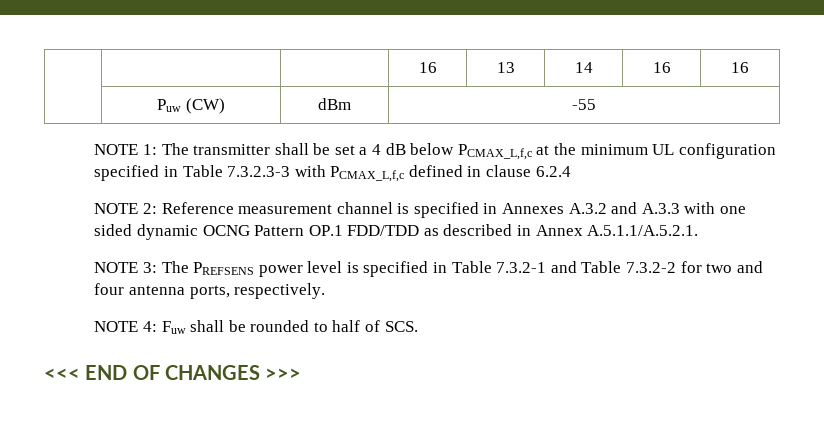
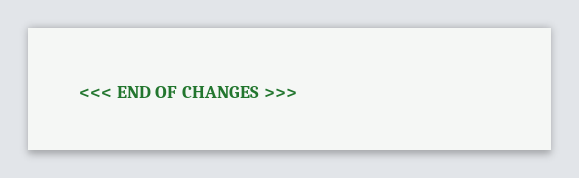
[418,62,437,73] [496,62,515,73] [574,62,593,73] [652,62,671,73] [731,62,749,73] [157,98,225,114] [318,98,351,110] [572,99,596,110] [94,143,776,160] [94,165,571,182] [94,202,747,218] [94,224,699,240] [94,261,763,277] [94,283,326,299] [94,320,418,334] | | | 16 | 13 | 14 | 16 | 16 // | Puw (CW) | dBm | -55 // NOTE 1: The transmitter shall be set a 4 dB below PCMAX_L,f,c at the minimum UL configuration specified in Table 7.3.2.3-3 with PCMAX_L,f,c defined in clause 6.2.4 // NOTE 2: Reference measurement channel is specified in Annexes A.3.2 and A.3.3 with one sided dynamic OCNG Pattern OP.1 FDD/TDD as described in Annex A.5.1.1/A.5.2.1. // NOTE 3: The PREFSENS power level is specified in Table 7.3.2-1 and Table 7.3.2-2 for two and four antenna ports, respectively. // NOTE 4: Fuw shall be rounded to half of SCS. // -> (79, 93) none

